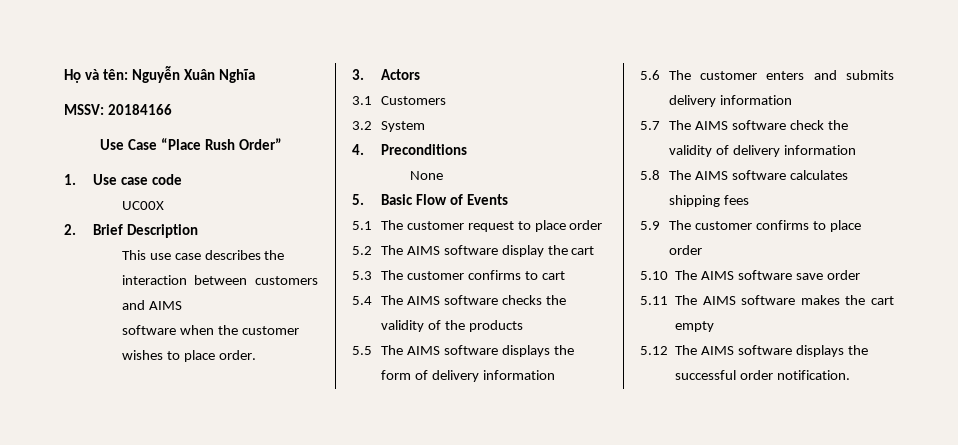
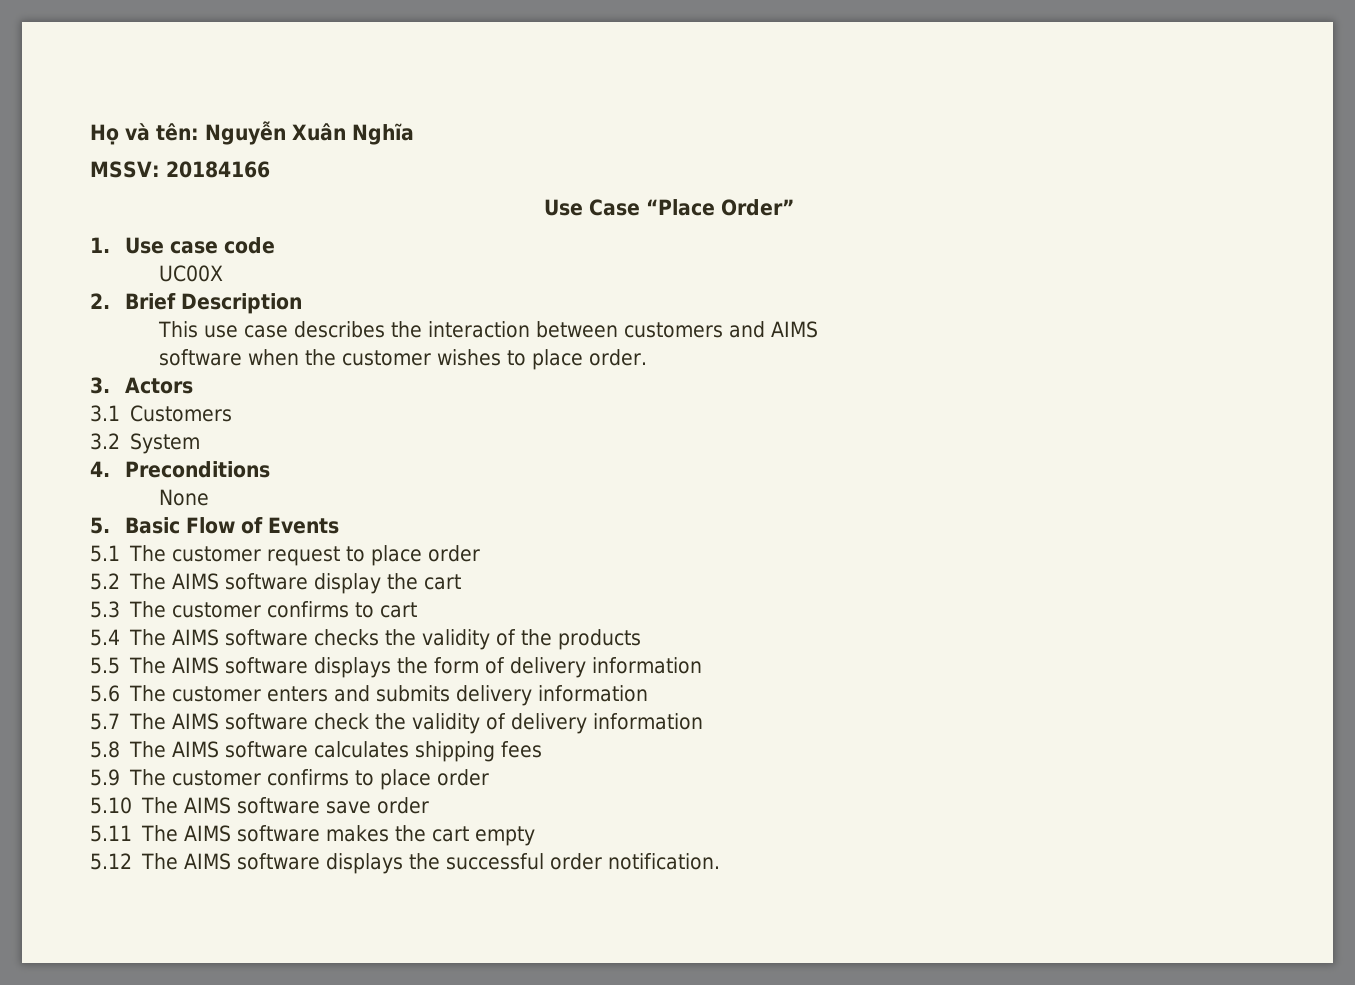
[204,139,235,150] Rush -> (715, 207) none

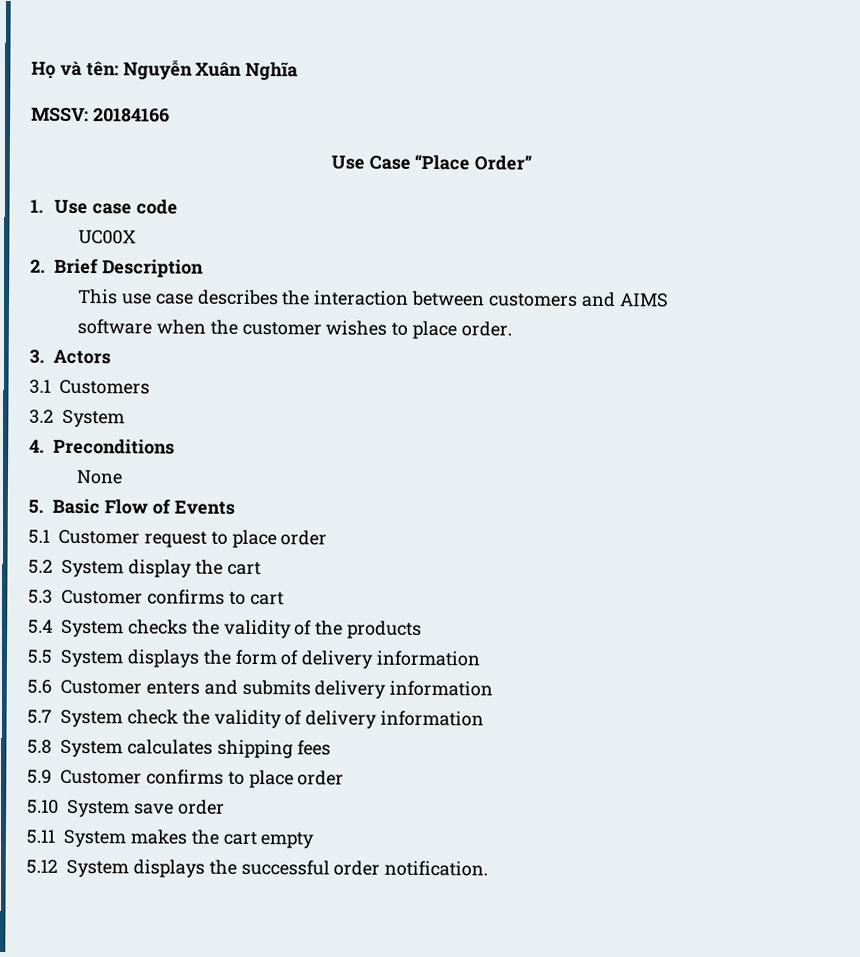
[129,545,262,562] The customer -> [58,529,140,545] Customer
[129,573,309,590] The AIMS software -> [61,559,124,578] System
[129,601,262,618] The customer -> [61,589,143,605] Customer
[129,629,309,646] The AIMS software -> [61,619,124,638] System
[129,657,309,674] The AIMS software -> [60,649,124,668] System
[129,685,262,702] The customer -> [60,679,142,695] Customer
[129,713,309,730] The AIMS software -> [60,709,123,728] System
[129,741,309,758] The AIMS software -> [60,739,123,758] System
[129,769,262,786] The customer -> [60,769,142,785] Customer
[141,797,321,814] The AIMS software -> [67,799,130,818] System
[141,825,321,842] The AIMS software -> [63,829,126,848] System
[141,853,321,870] The AIMS software -> [66,859,129,878] System

